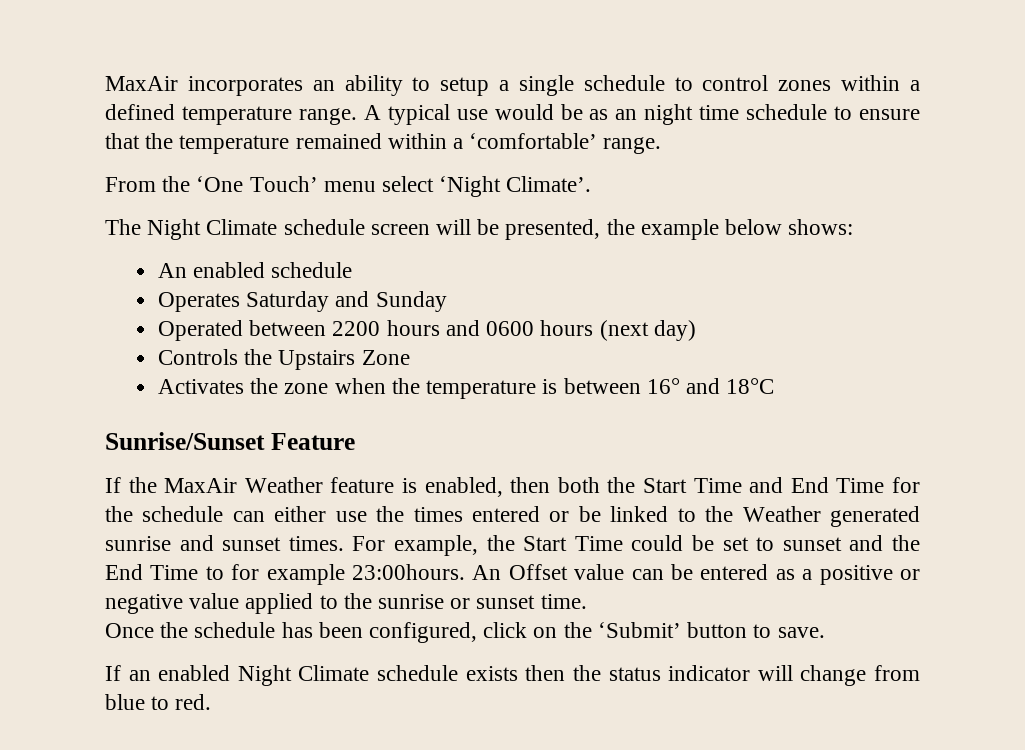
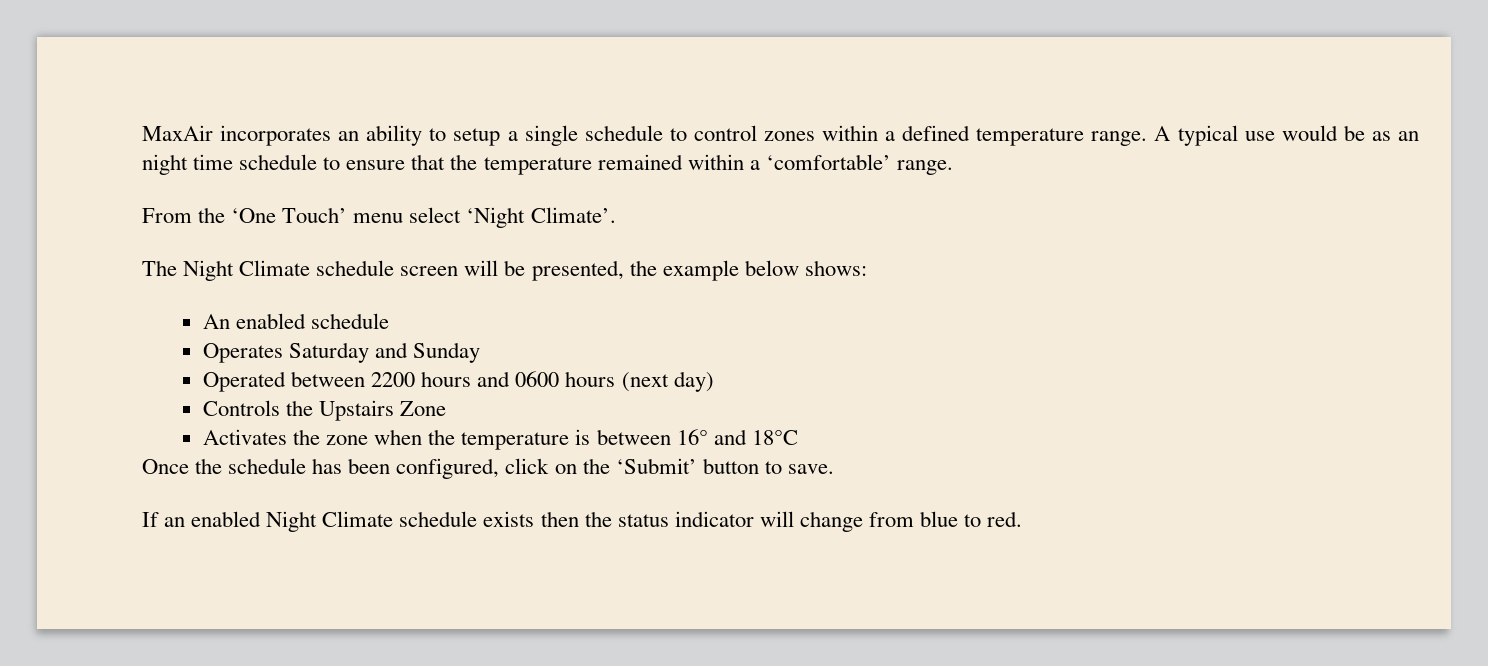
[105,432,355,450] [105,477,921,497] [105,506,921,527] [105,535,921,556] [105,564,920,585] [105,593,587,614] // Sunrise/Sunset Feature // If the MaxAir Weather feature is enabled, then both the Start Time and End Time for the schedule can either use the times entered or be linked to the Weather generated sunrise and sunset times. For example, the Start Time could be set to sunset and the End Time to for example 23:00hours. An Offset value can be entered as a positive or negative value applied to the sunrise or sunset time. -> (798, 437) none

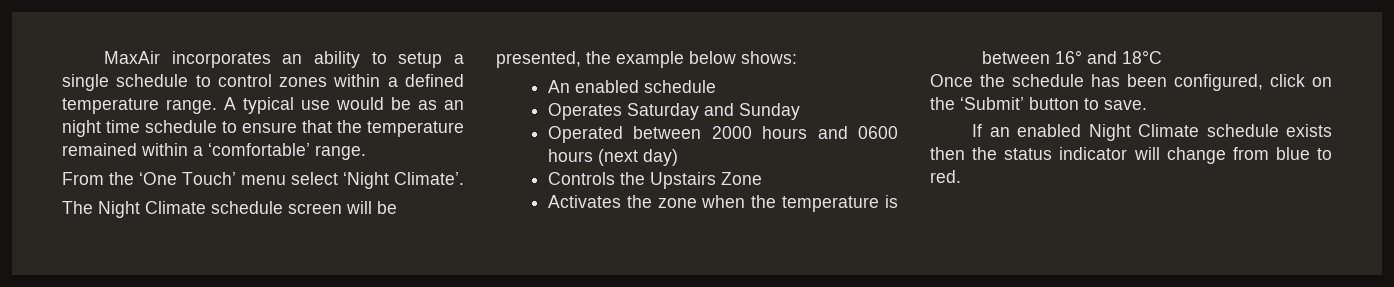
[371,372,416,387] 2200 -> [711,126,752,139] 2000

